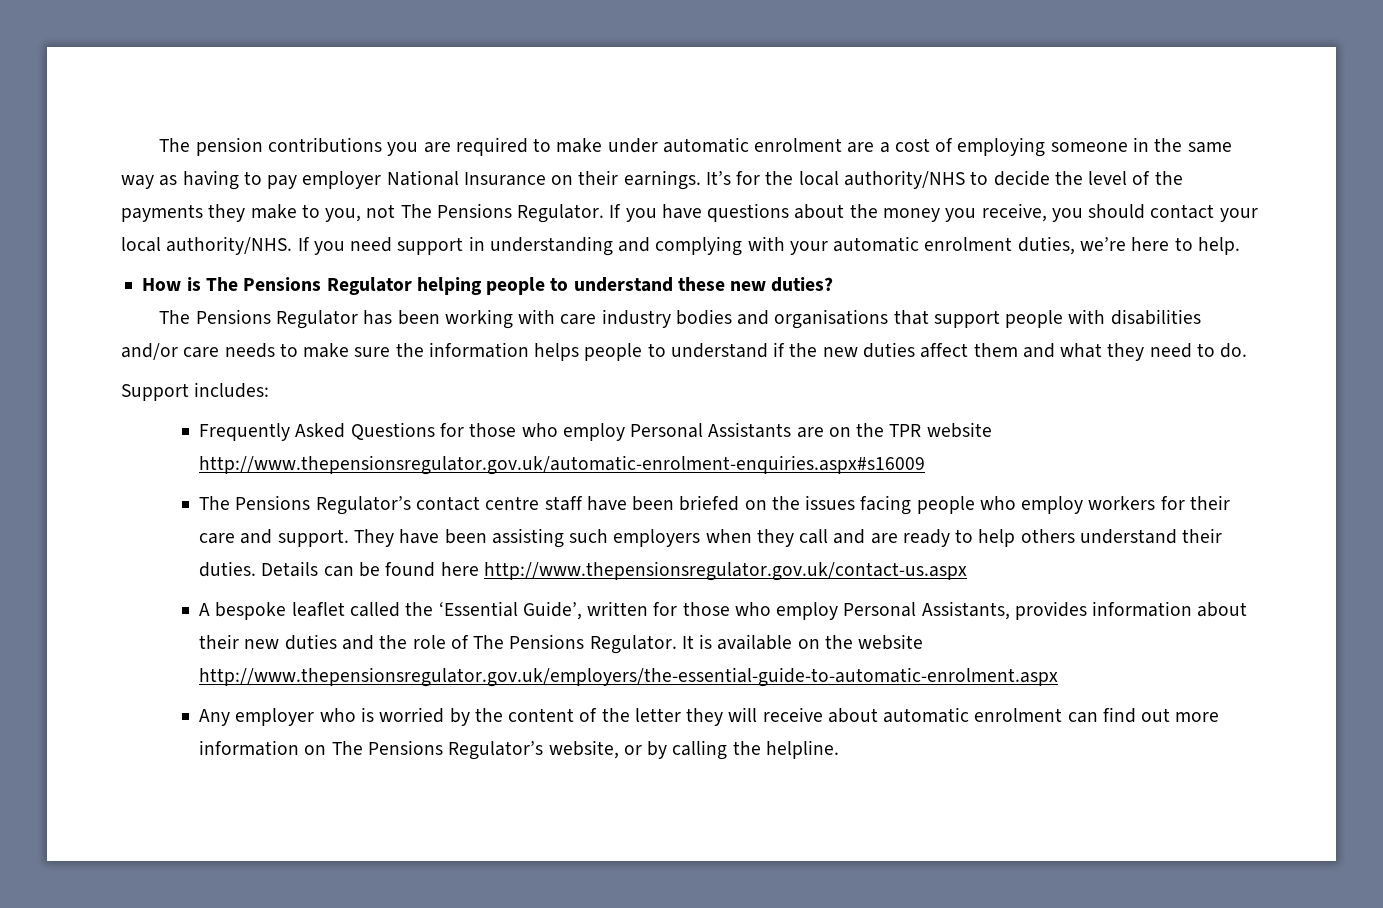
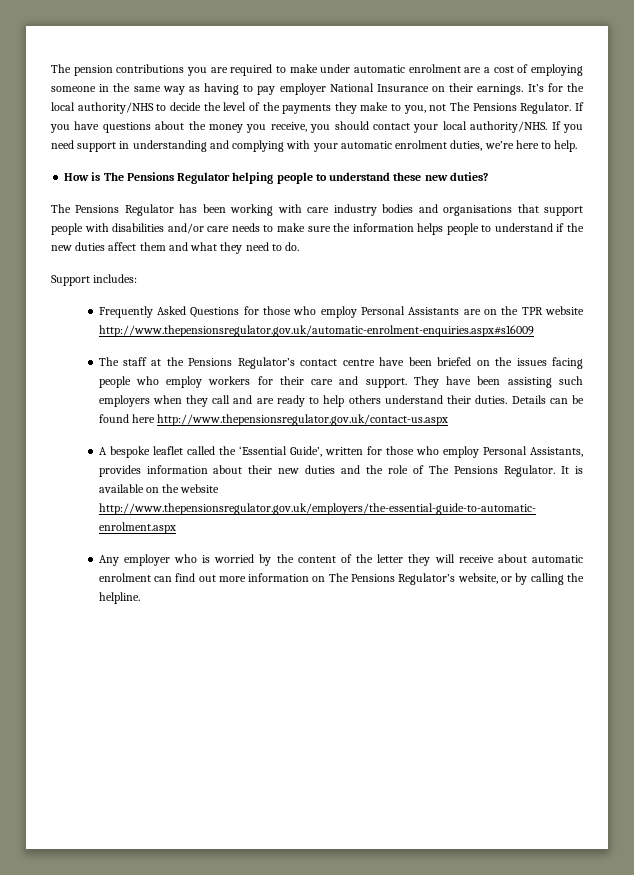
(231, 503) none -> [122,357,184,366] staff at the
[544,496,583,511] staff -> (375, 362) none

